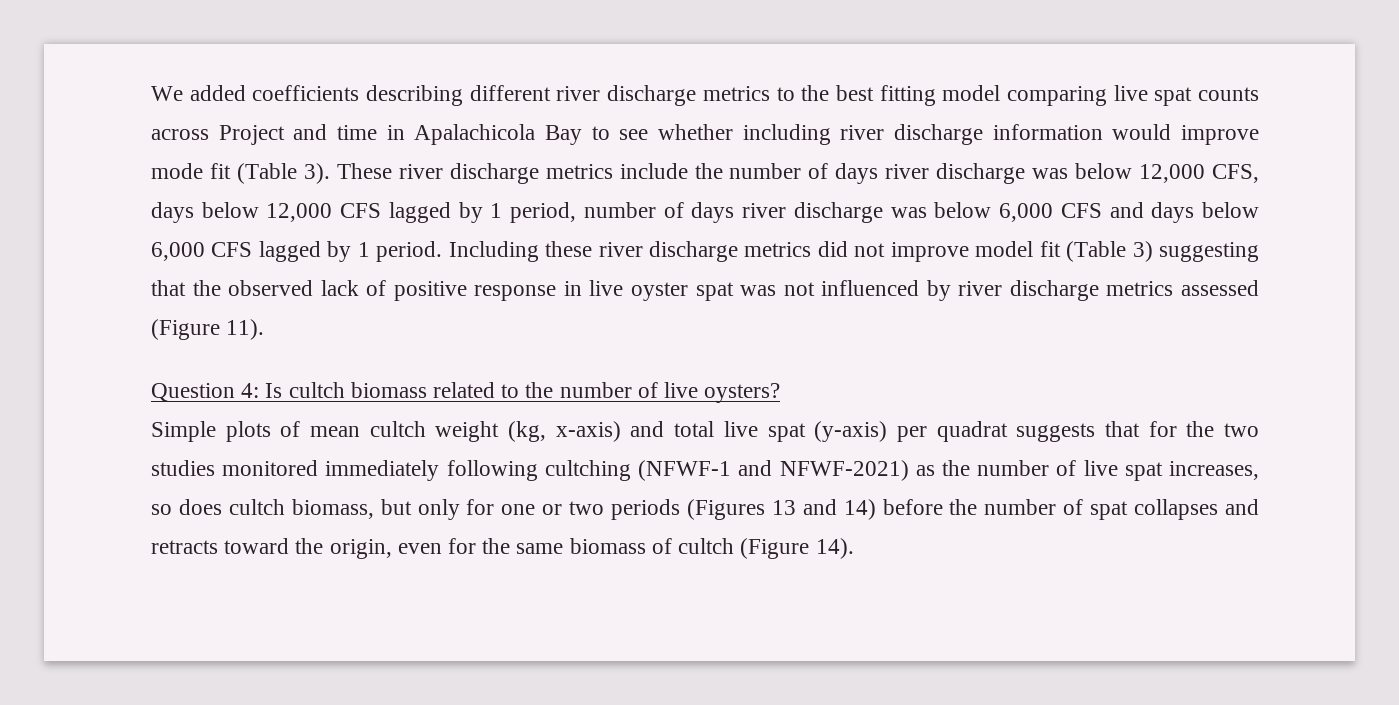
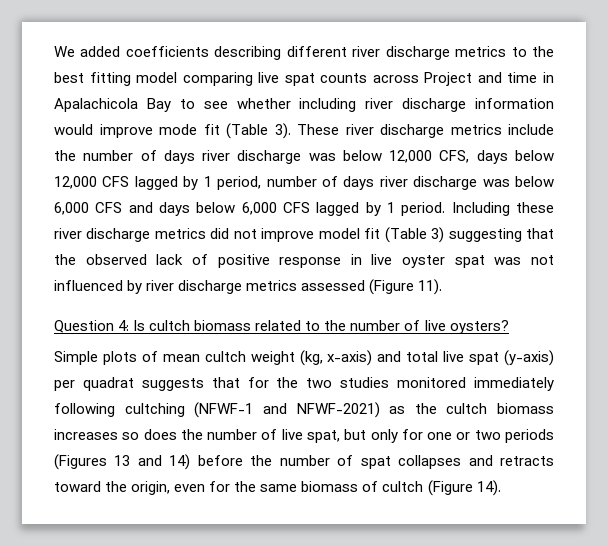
[977,460,1259,481] [151,499,374,519] number of live spat increases, so does cultch biomass, -> [446,403,554,414] [54,429,340,443] cultch biomass increases so does the number of live spat,

